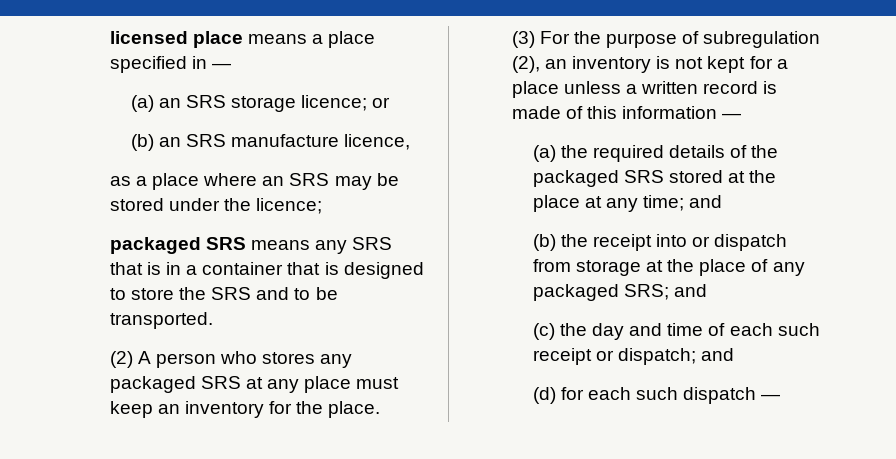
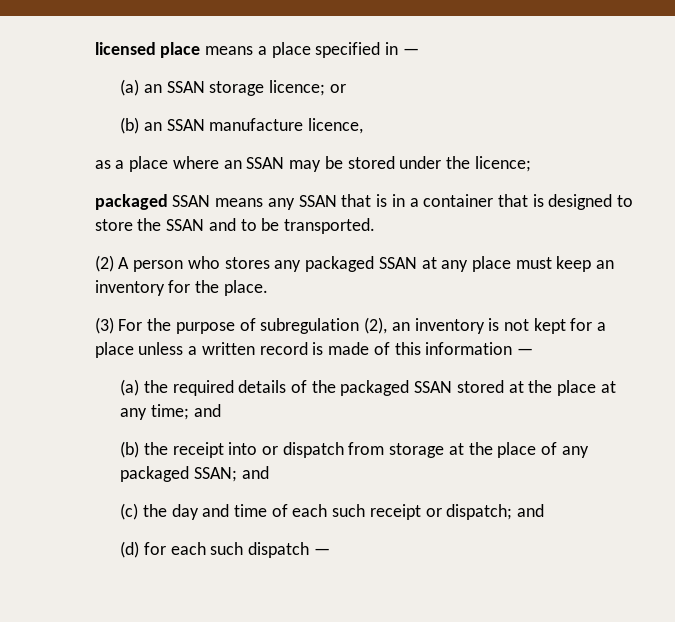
[186,95,227,108] SRS -> [166,81,205,93] SSAN
[186,134,227,147] SRS -> [166,119,205,131] SSAN
[289,173,330,186] SRS -> [246,157,285,169] SSAN
[205,237,246,250] SRS -> [172,195,211,207] SSAN
[352,237,393,250] SRS -> [298,195,337,207] SSAN
[211,287,252,300] SRS -> [166,219,205,231] SSAN
[200,376,241,389] SRS -> [378,257,417,269] SSAN
[623,170,664,183] SRS -> [414,381,453,393] SSAN
[623,284,669,300] SRS; -> [193,467,237,482] SSAN;

